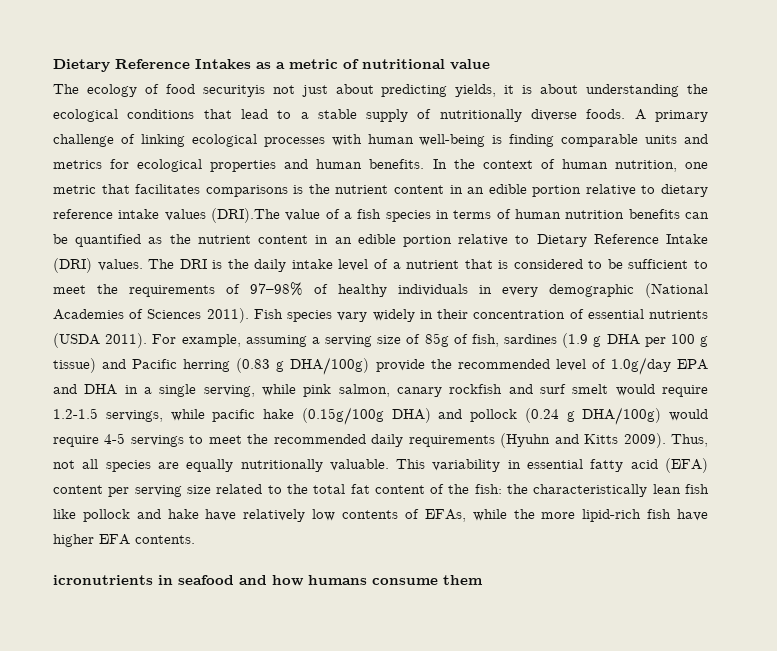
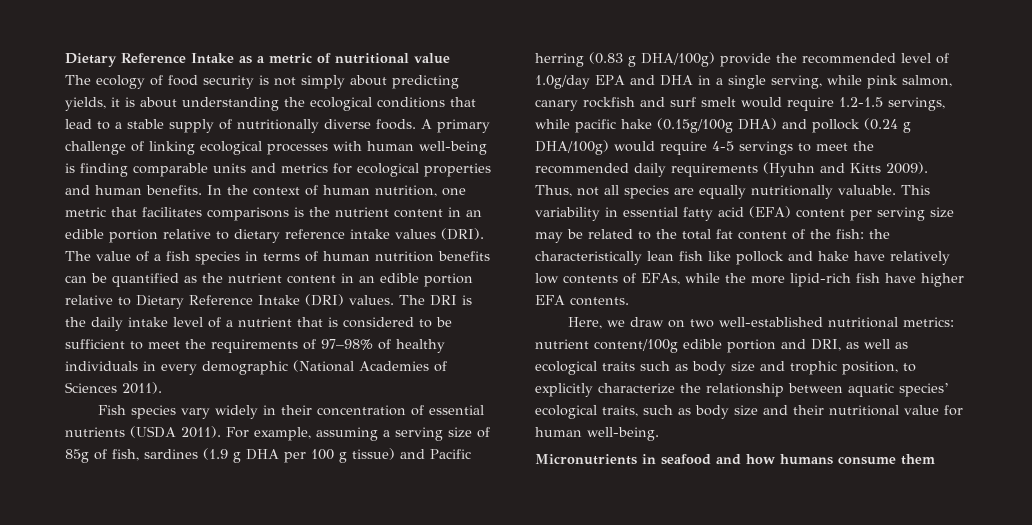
[53,59,251,72] Dietary Reference Intakes -> [65,53,234,67] Dietary Reference Intake
[202,85,328,97] securityis not just -> [203,75,345,89] security is not simply
[211,208,280,223] (DRI).The -> [441,228,484,240] [65,251,91,261] (DRI). The
(249, 315) none -> (162, 388) //
(211, 489) none -> [535,229,583,243] may be
[53,575,153,585] icronutrients -> [567,317,954,329] [535,339,908,353] [535,361,916,375] [535,383,949,397] [535,405,963,419] [535,427,659,441] [535,454,637,465] Here, we draw on two well-established nutritional metrics: nutrient content/100g edible portion and DRI, as well as ecological traits such as body size and trophic position, to explicitly characterize the relationship between aquatic species’ ecological traits, such as body size and their nutritional value for human well-being. // Micronutrients

